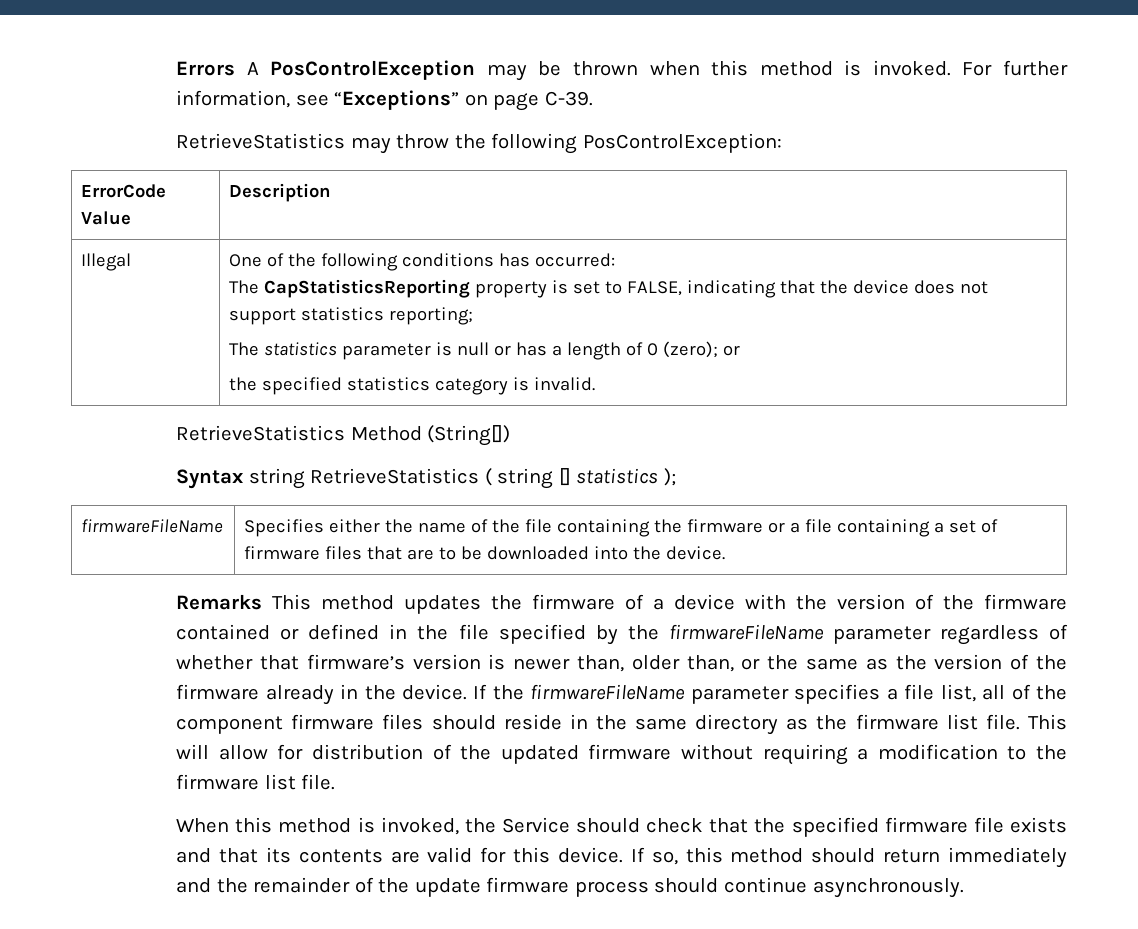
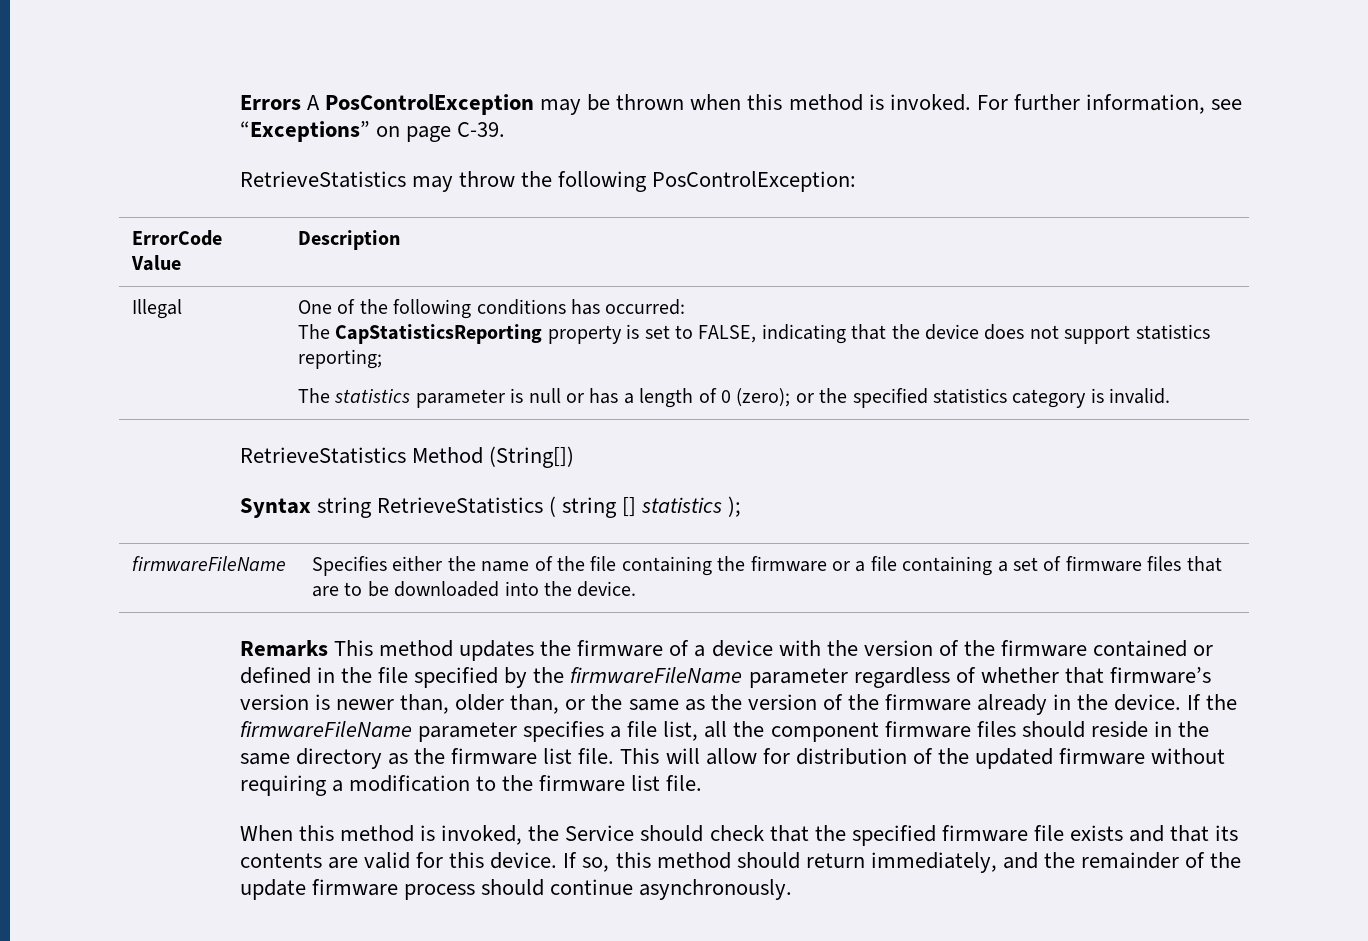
(741, 350) // -> (814, 398) none
[1011,684,1031,700] of -> (728, 729) none
[948,847,1068,868] immediately -> [870,852,997,873] immediately,

